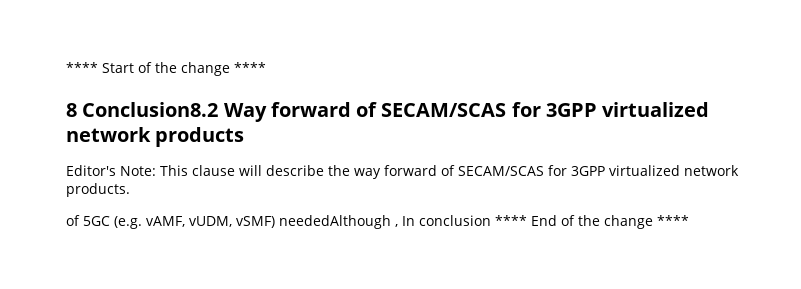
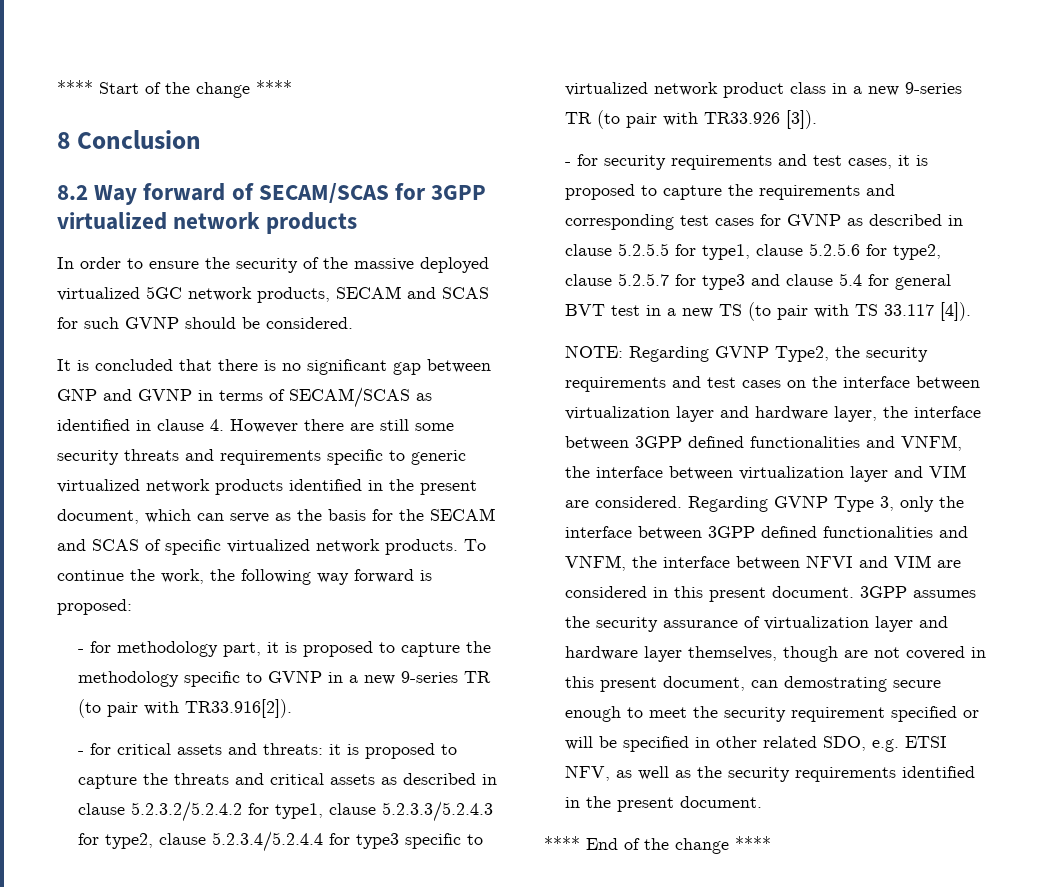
[82,102,219,117] Conclusion8.2 -> [76,130,201,149] [57,185,88,200] Conclusion // 8.2
[66,165,739,179] [66,183,130,197] [66,215,491,229] Editor's Note: This clause will describe the way forward of SECAM/SCAS for 3GPP virtualized network products. // of 5GC (e.g. vAMF, vUDM, vSMF) neededAlthough , In conclusion -> [57,257,489,273] [57,286,489,303] [57,316,353,329] [57,359,491,375] [57,387,432,408] [57,419,454,433] [57,449,466,465] [57,479,477,495] [57,508,495,524] [57,539,486,555] [57,569,432,585] [57,599,132,615] [78,641,492,657] [78,670,492,687] [78,699,293,718] [78,743,458,759] [78,773,498,789] [78,801,494,822] [78,831,484,852] [565,82,963,98] [565,110,818,129] [565,154,929,170] [565,184,896,200] [565,213,964,230] [565,243,942,260] [565,273,952,290] [565,302,972,321] [565,345,929,362] [565,376,981,392] [565,406,982,422] [565,435,963,451] [565,465,967,482] [565,495,965,512] [565,526,969,540] [565,555,962,571] [565,586,977,602] [565,616,949,632] [565,646,987,662] [565,676,942,692] [565,706,980,722] [565,736,948,752] [565,765,976,782] [565,796,763,812] In order to ensure the security of the massive deployed virtualized 5GC network products, SECAM and SCAS for such GVNP should be considered. // It is concluded that there is no significant gap between GNP and GVNP in terms of SECAM/SCAS as identified in clause 4. However there are still some security threats and requirements specific to generic virtualized network products identified in the present document, which can serve as the basis for the SECAM and SCAS of specific virtualized network products. To continue the work, the following way forward is proposed: // - for methodology part, it is proposed to capture the methodology specific to GVNP in a new 9-series TR (to pair with TR33.916[2]). // - for critical assets and threats: it is proposed to capture the threats and critical assets as described in clause 5.2.3.2/5.2.4.2 for type1, clause 5.2.3.3/5.2.4.3 for type2, clause 5.2.3.4/5.2.4.4 for type3 specific to virtualized network product class in a new 9-series TR (to pair with TR33.926 [3]). // - for security requirements and test cases, it is proposed to capture the requirements and corresponding test cases for GVNP as described in clause 5.2.5.5 for type1, clause 5.2.5.6 for type2, clause 5.2.5.7 for type3 and clause 5.4 for general BVT test in a new TS (to pair with TS 33.117 [4]). // NOTE: Regarding GVNP Type2, the security requirements and test cases on the interface between virtualization layer and hardware layer, the interface between 3GPP defined functionalities and VNFM, the interface between virtualization layer and VIM are considered. Regarding GVNP Type 3, only the interface between 3GPP defined functionalities and VNFM, the interface between NFVI and VIM are considered in this present document. 3GPP assumes the security assurance of virtualization layer and hardware layer themselves, though are not covered in this present document, can demostrating secure enough to meet the security requirement specified or will be specified in other related SDO, e.g. ETSI NFV, as well as the security requirements identified in the present document. //

